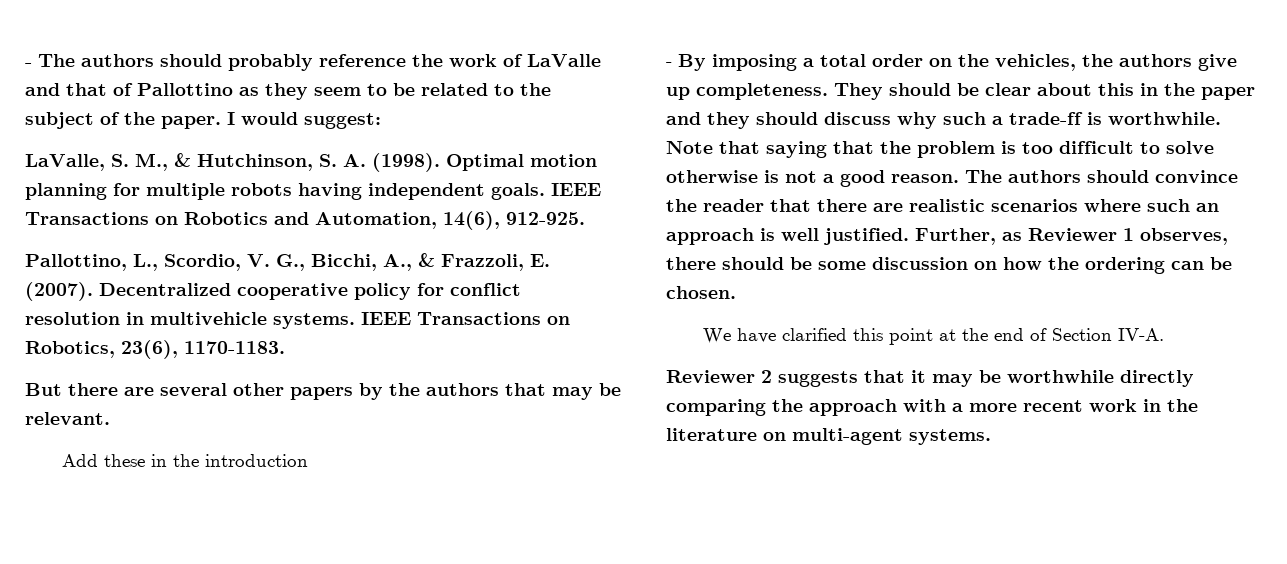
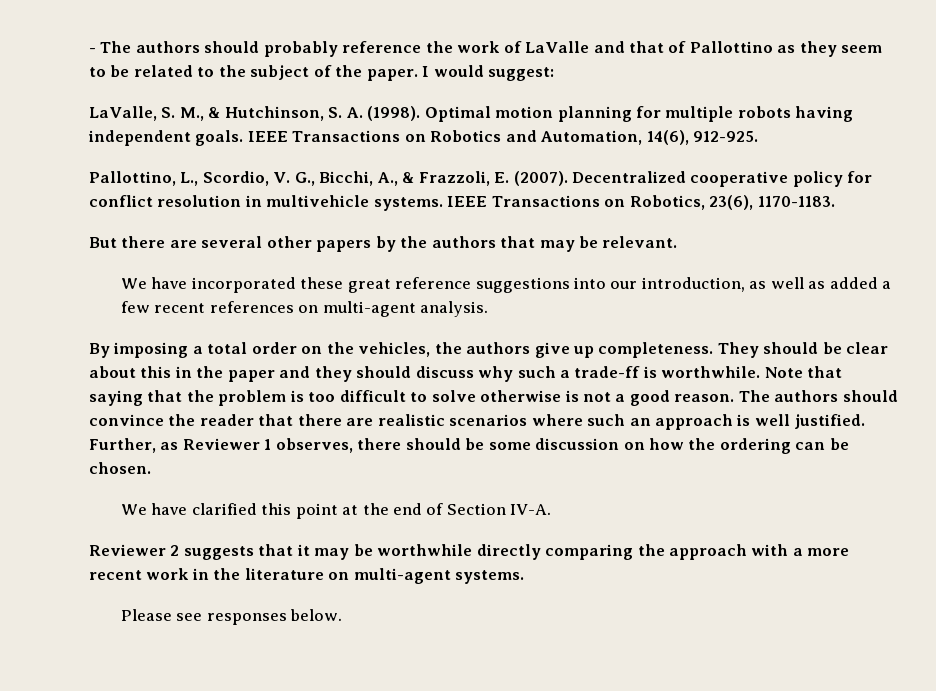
[61,454,308,467] [666,62,672,67] Add these in the introduction // - -> [120,277,892,293] [120,301,489,317] We have incorporated these great reference suggestions into our introduction, as well as added a few recent references on multi-agent analysis. //
(991, 437) none -> [120,609,343,625] // Please see responses below.

